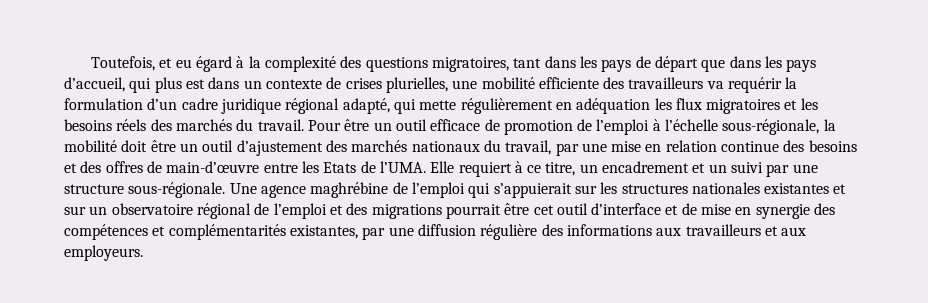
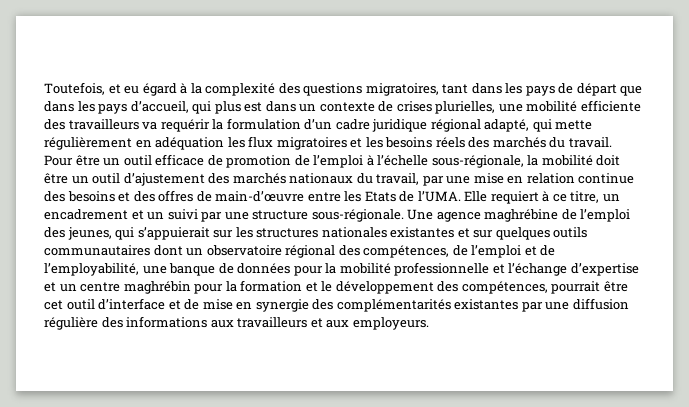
(465, 190) none -> [44,227,112,240] des jeunes,
(86, 210) none -> [495,227,588,240] [44,245,183,256] quelques outils communautaires dont
(251, 211) none -> [338,245,450,258] des compétences,
[346,203,442,219] des migrations -> [540,245,556,256] [44,262,639,276] [44,280,548,294] de l’employabilité, une banque de données pour la mobilité professionnelle et l’échange d’expertise et un centre maghrébin pour la formation et le développement des compétences,
[64,224,358,240] compétences et complémentarités existantes, -> [336,299,519,312] complémentarités existantes

